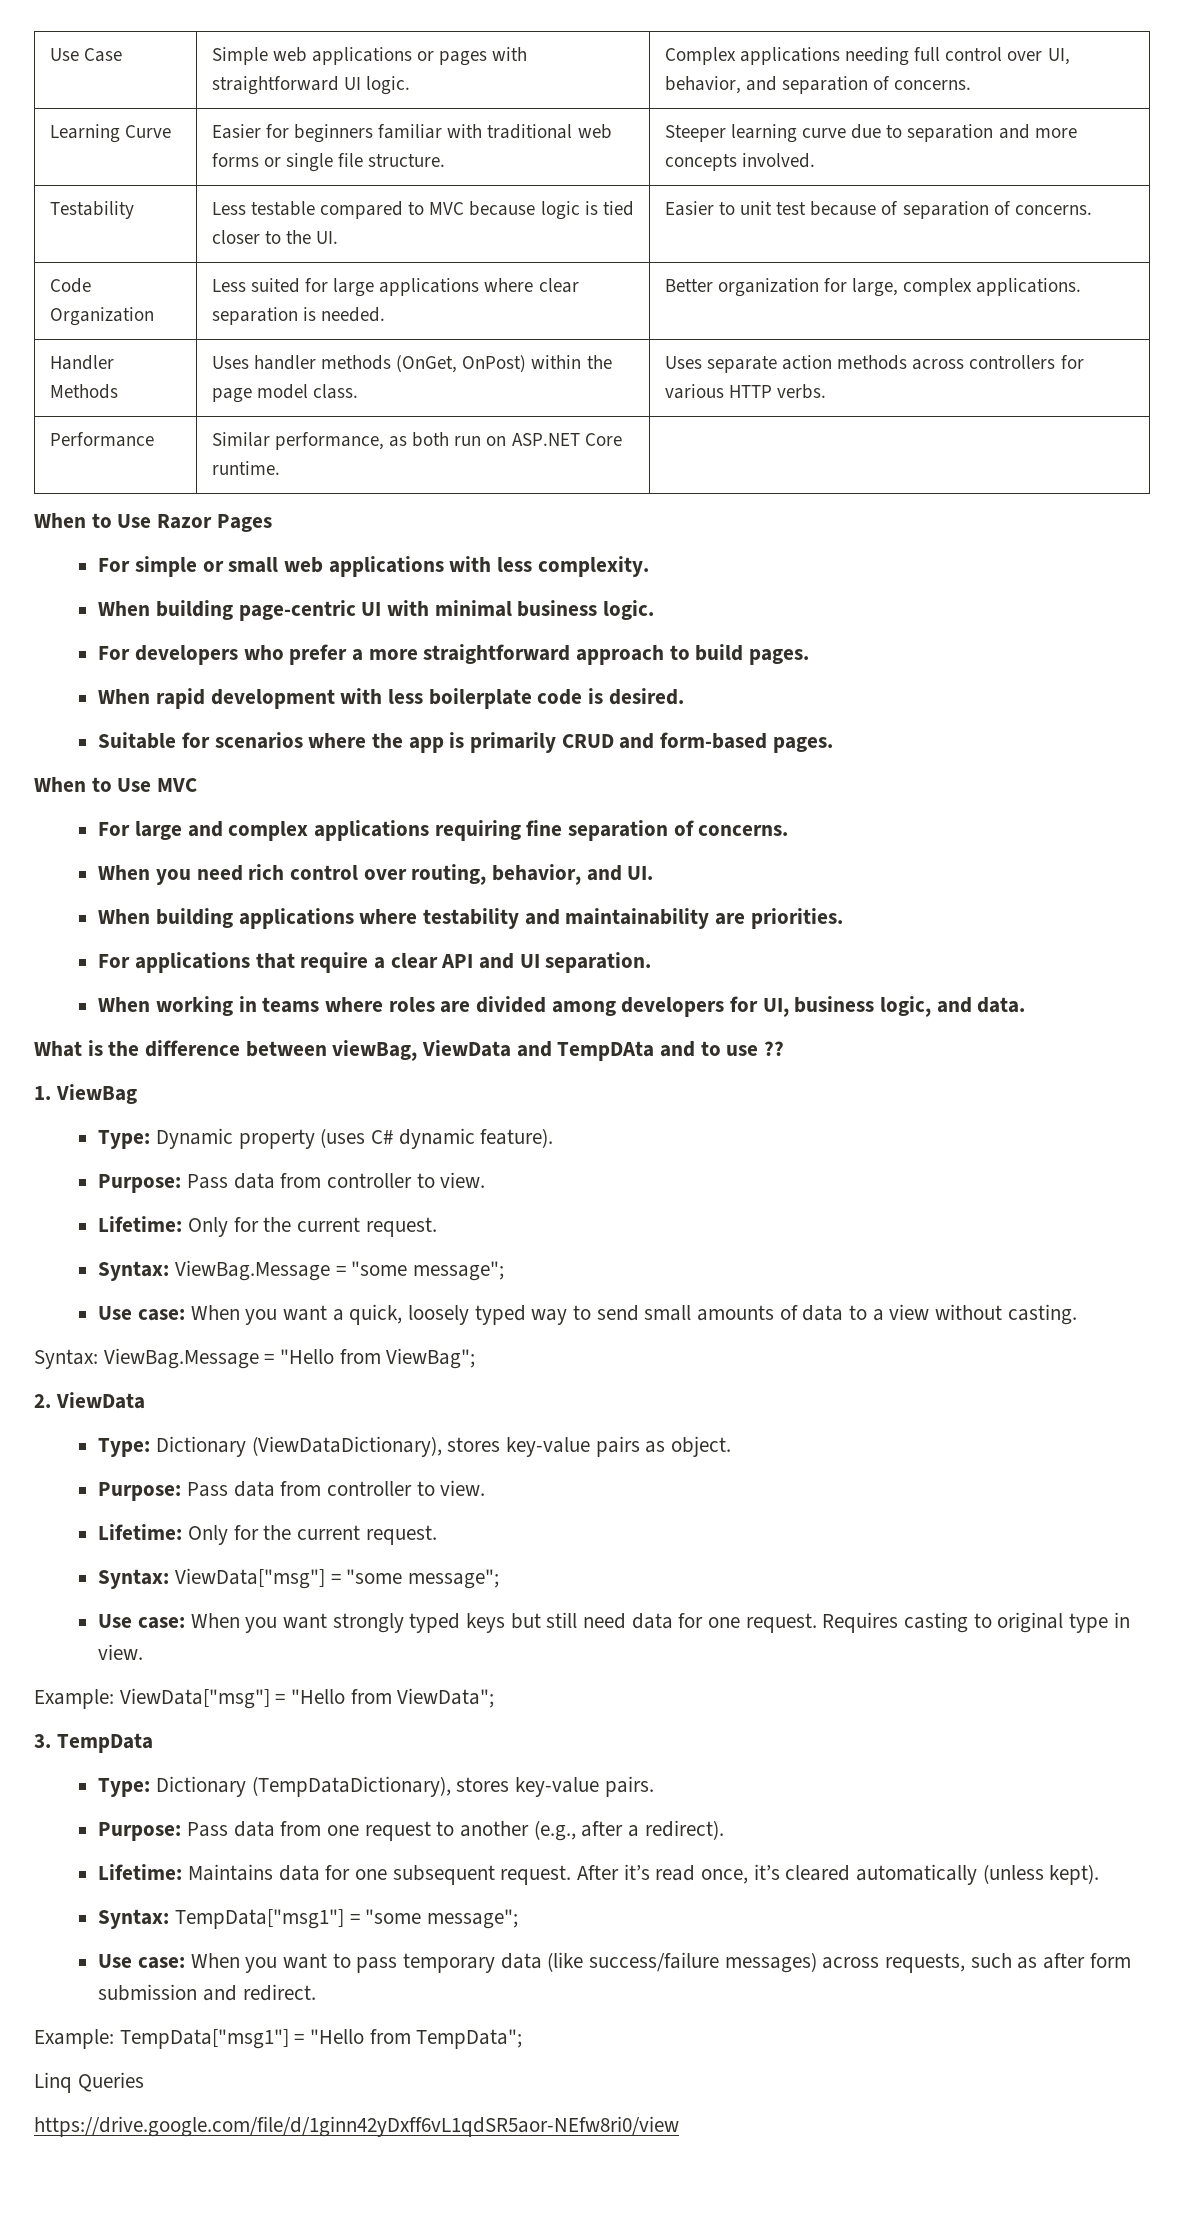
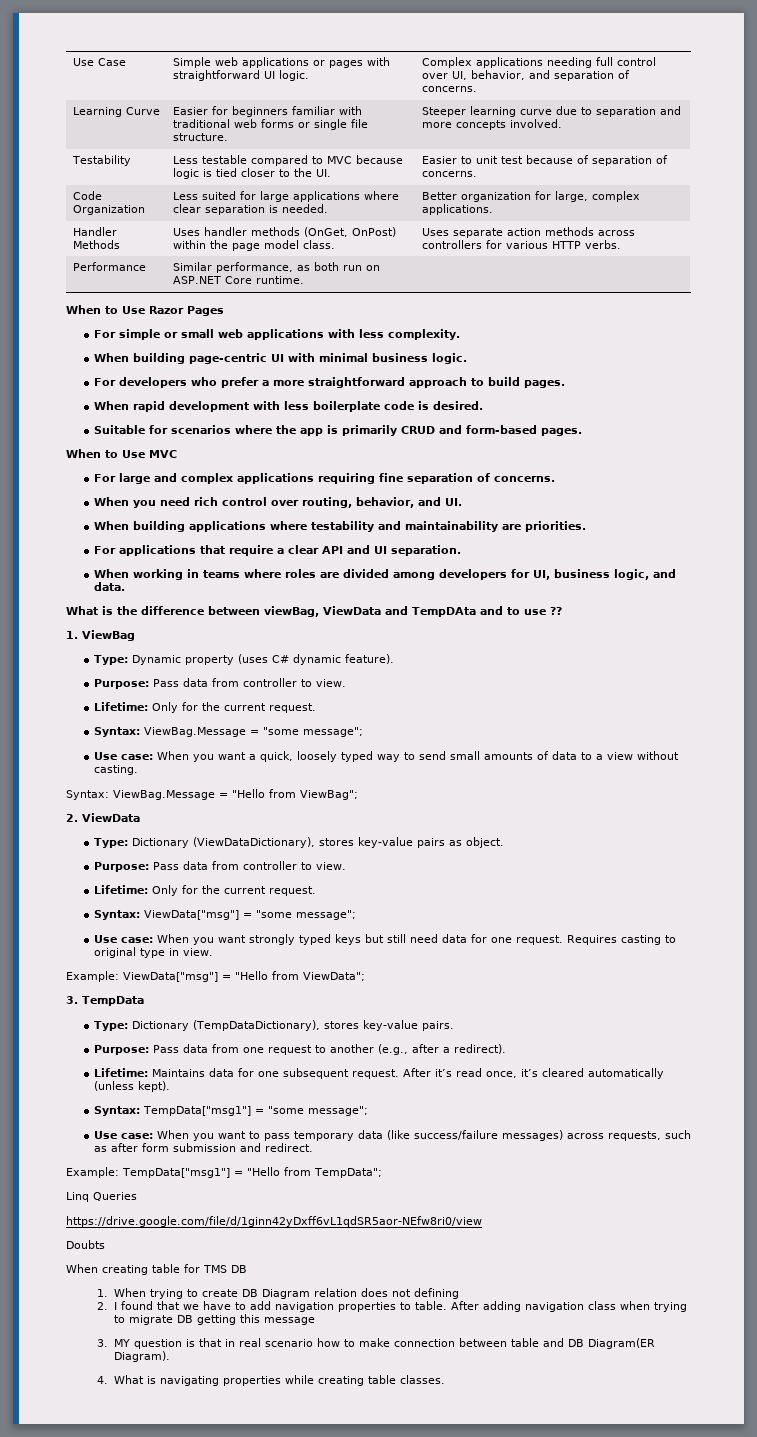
(679, 2126) none -> [66,1240,105,1249] [66,1264,247,1275] [97,1288,459,1299] [97,1301,687,1312] [113,1314,315,1325] [97,1338,655,1349] [113,1351,170,1362] [97,1375,445,1386] // Doubts // When creating table for TMS DB // 1. When trying to create DB Diagram relation does not defining // 2. I found that we have to add navigation properties to table. After adding navigation class when trying to migrate DB getting this message // 3. MY question is that in real scenario how to make connection between table and DB Diagram(ER Diagram). // 4. What is navigating properties while creating table classes.

